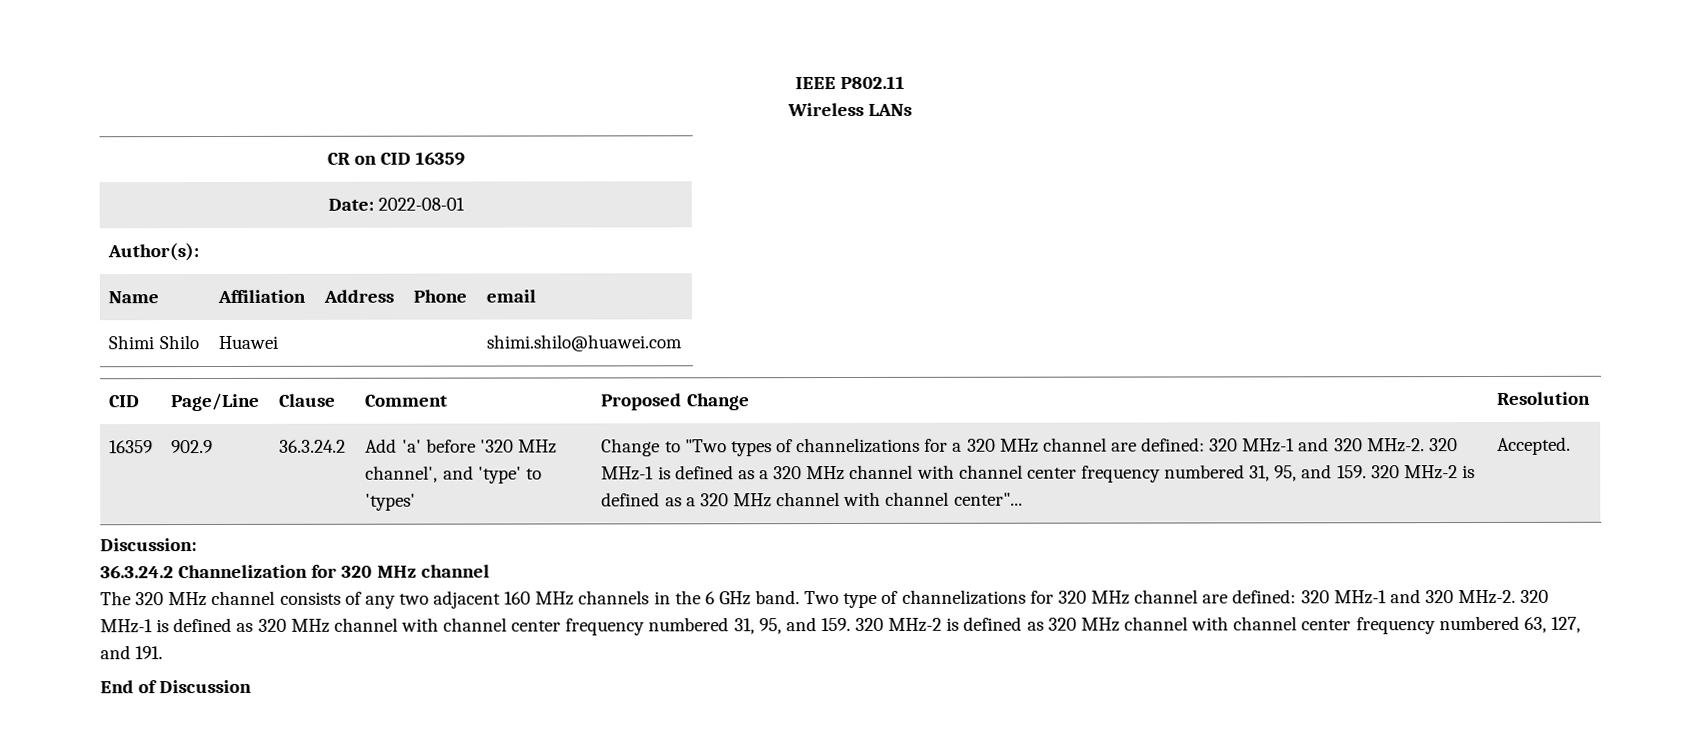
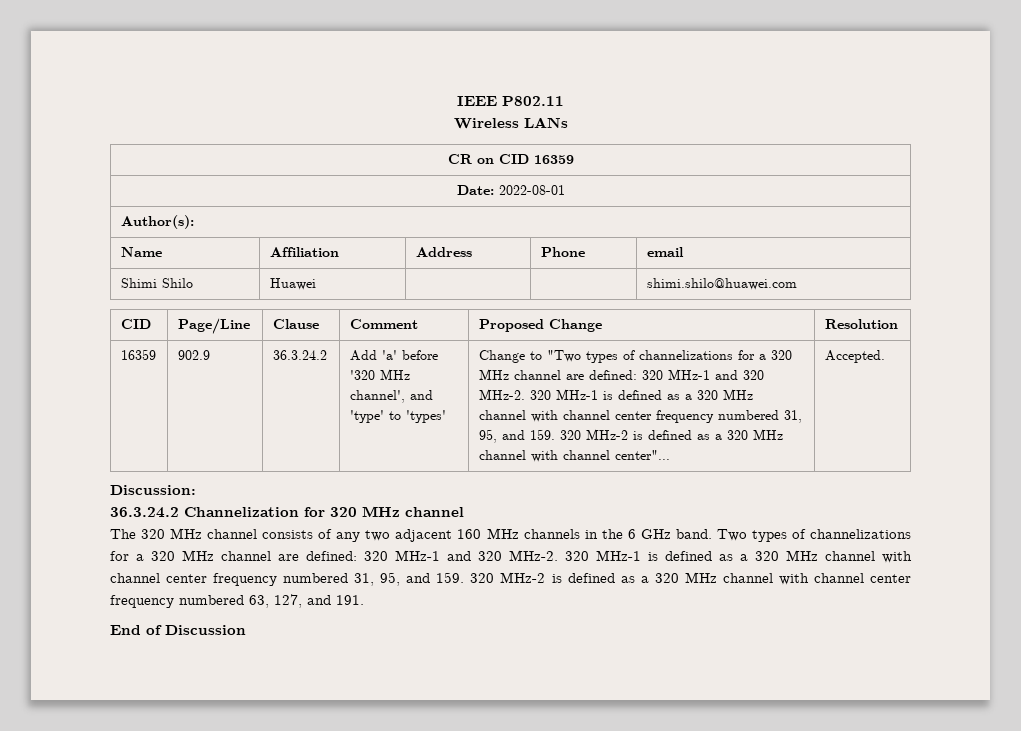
[843,589,1054,609] type of channelizations for -> [751,529,911,542] [110,551,144,561] types of channelizations for a
(254, 627) none -> [740,554,748,561] a
(1044, 626) none -> [640,576,649,583] a

